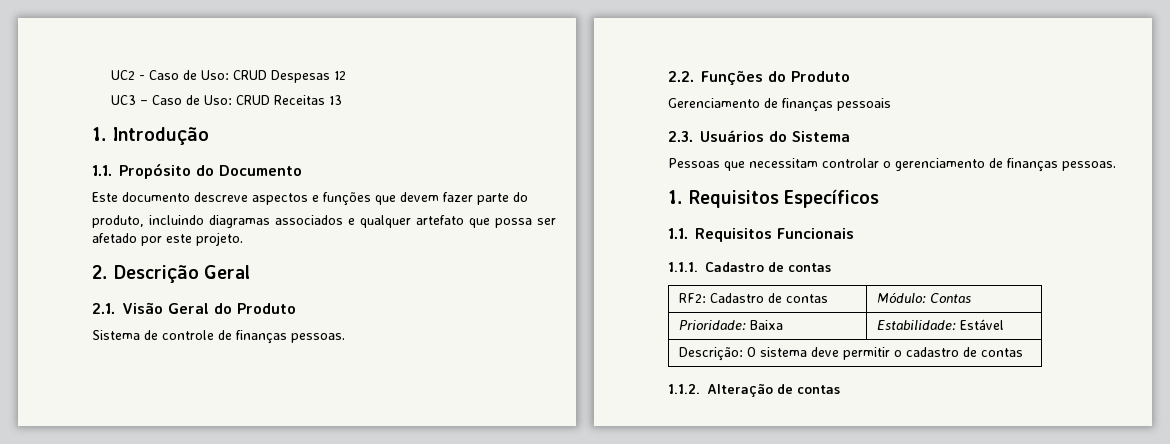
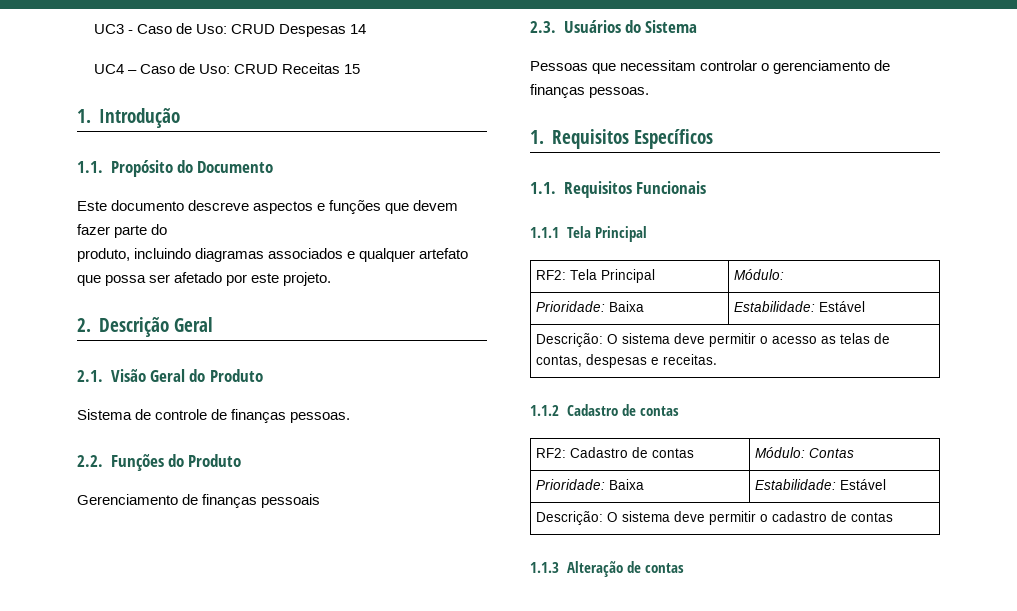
[111,70,136,80] UC2 -> [93,24,124,34] UC3
[334,71,347,80] [111,95,137,105] 12 // UC3 -> [349,24,366,34] [93,64,124,74] 14 // UC4
[329,95,343,105] 13 -> [343,64,360,74] 15
[668,262,698,272] 1.1.1. -> [530,226,647,242] [536,269,656,283] [734,269,785,280] [536,301,645,312] [734,301,866,312] [536,333,891,347] [536,354,718,368] [530,405,559,416] 1.1.1 Tela Principal // RF2: Tela Principal | Módulo: // Prioridade: Baixa | Estabilidade: Estável // Descrição: O sistema deve permitir o acesso as telas de contas, despesas e receitas. // 1.1.2
[668,384,700,394] 1.1.2. -> [530,562,559,573] 1.1.3

